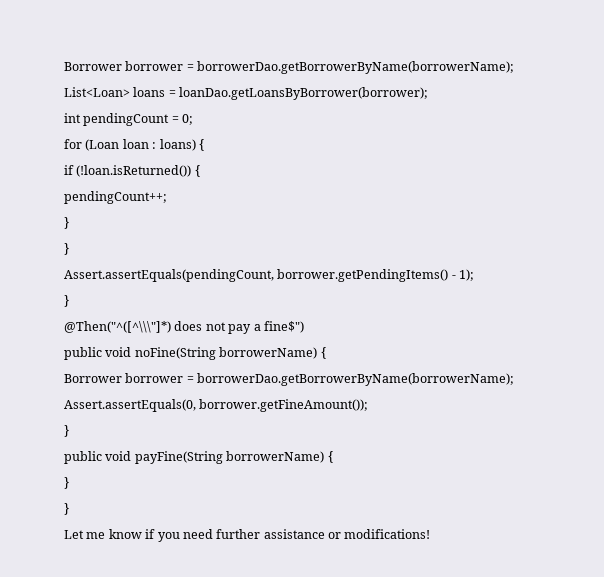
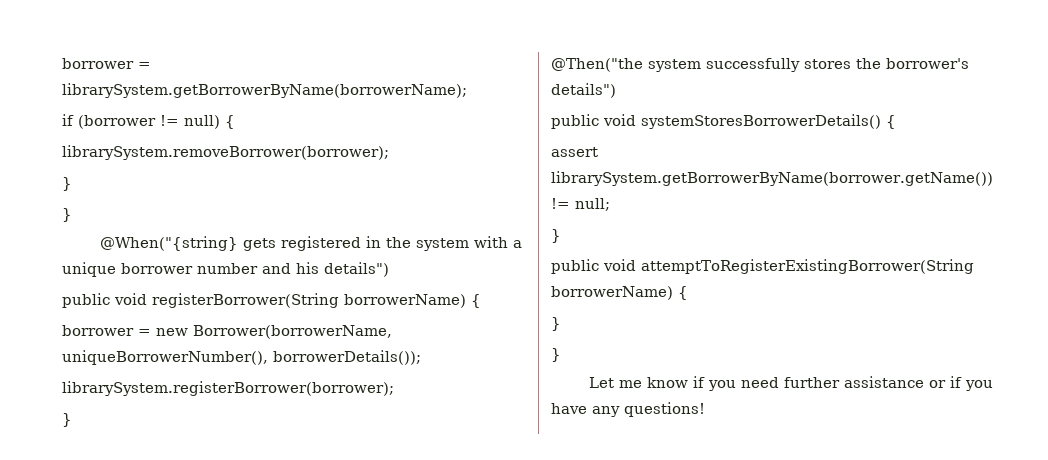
[64,61,515,74] [64,87,429,100] [64,113,194,126] [64,139,204,151] [64,165,200,177] [64,191,167,204] [64,217,69,229] [64,243,69,255] [64,269,475,282] [64,295,69,307] [64,321,304,334] [64,347,326,360] [64,373,515,386] [64,399,369,412] Borrower borrower = borrowerDao.getBorrowerByName(borrowerName); // List<Loan> loans = loanDao.getLoansByBorrower(borrower); // int pendingCount = 0; // for (Loan loan : loans) { // if (!loan.isReturned()) { // pendingCount++; // } // } // Assert.assertEquals(pendingCount, borrower.getPendingItems() - 1); // } // @Then("^([^\\\"]*) does not pay a fine$") // public void noFine(String borrowerName) { // Borrower borrower = borrowerDao.getBorrowerByName(borrowerName); // Assert.assertEquals(0, borrower.getFineAmount()); -> [62,58,151,69] [62,83,467,98] [62,114,235,129] [62,145,389,160] [62,177,72,191] [62,208,72,222] [100,236,523,251] [62,262,389,277] [62,293,481,308] [62,325,392,339] [62,350,421,365] [62,381,394,396] [62,413,72,427] [551,58,969,72] [551,83,616,98] [551,114,896,129] [551,147,598,157] [551,171,993,186] [551,198,610,211] borrower = librarySystem.getBorrowerByName(borrowerName); // if (borrower != null) { // librarySystem.removeBorrower(borrower); // } // } // @When("{string} gets registered in the system with a unique borrower number and his details") // public void registerBorrower(String borrowerName) { // borrower = new Borrower(borrowerName, uniqueBorrowerNumber(), borrowerDetails()); // librarySystem.registerBorrower(borrower); // } // @Then("the system successfully stores the borrower's details") // public void systemStoresBorrowerDetails() { // assert librarySystem.getBorrowerByName(borrower.getName()) != null;
[134,451,223,464] payFine(String -> [641,259,974,274] attemptToRegisterExistingBorrower(String
[344,529,431,539] modifications! -> [950,376,994,391] [551,402,705,417] if you have any questions!

